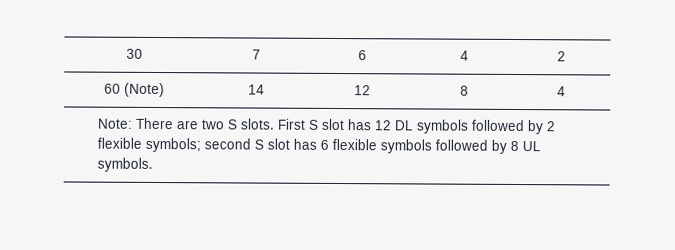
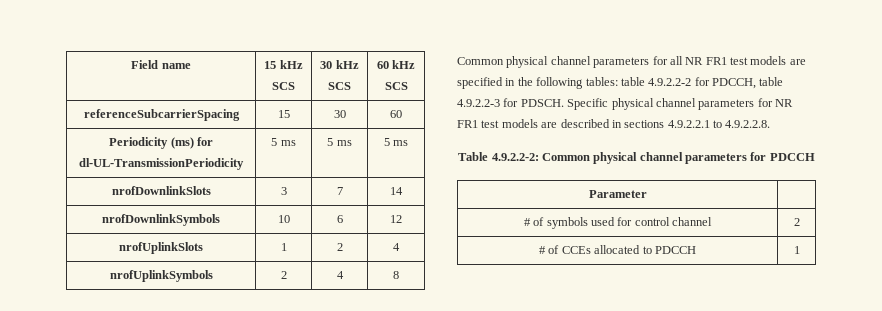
[125,48,143,59] [251,49,261,60] [357,50,367,61] [459,50,469,61] [557,51,566,62] [103,82,165,98] [247,84,265,95] [353,85,371,96] [459,85,469,96] [557,86,566,97] [96,117,556,135] [96,137,541,154] [96,157,153,172] 30 | 7 | 6 | 4 | 2 // 60 (Note) | 14 | 12 | 8 | 4 // Note: There are two S slots. First S slot has 12 DL symbols followed by 2 flexible symbols; second S slot has 6 flexible symbols followed by 8 UL symbols. -> [131,60,191,69] [264,60,303,69] [272,82,295,90] [320,60,359,69] [328,82,351,90] [376,60,416,69] [384,82,408,90] [83,109,240,121] [277,110,290,118] [333,110,346,118] [390,110,402,118] [109,137,213,149] [79,158,244,170] [271,138,296,146] [327,138,352,146] [383,138,409,146] [111,186,211,195] [280,187,287,195] [336,187,343,195] [390,187,403,195] [102,214,220,226] [277,215,290,223] [336,215,343,223] [390,215,402,223] [119,242,203,254] [280,243,287,251] [336,243,343,251] [393,243,400,251] [109,270,213,282] [280,271,287,279] [336,271,344,279] [393,271,399,279] [457,56,806,68] [457,77,784,89] [457,98,793,110] [457,119,771,128] [458,152,815,164] [588,190,647,198] [523,217,713,229] [793,218,800,226] [539,245,696,254] [793,246,800,254] Field name | 15 kHz SCS | 30 kHz SCS | 60 kHz SCS // referenceSubcarrierSpacing | 15 | 30 | 60 // Periodicity (ms) for dl-UL-TransmissionPeriodicity | 5 ms | 5 ms | 5 ms // nrofDownlinkSlots | 3 | 7 | 14 // nrofDownlinkSymbols | 10 | 6 | 12 // nrofUplinkSlots | 1 | 2 | 4 // nrofUplinkSymbols | 2 | 4 | 8 // Common physical channel parameters for all NR FR1 test models are specified in the following tables: table 4.9.2.2-2 for PDCCH, table 4.9.2.2-3 for PDSCH. Specific physical channel parameters for NR FR1 test models are described in sections 4.9.2.2.1 to 4.9.2.2.8. // Table 4.9.2.2-2: Common physical channel parameters for PDCCH // Parameter | // # of symbols used for control channel | 2 // # of CCEs allocated to PDCCH | 1

